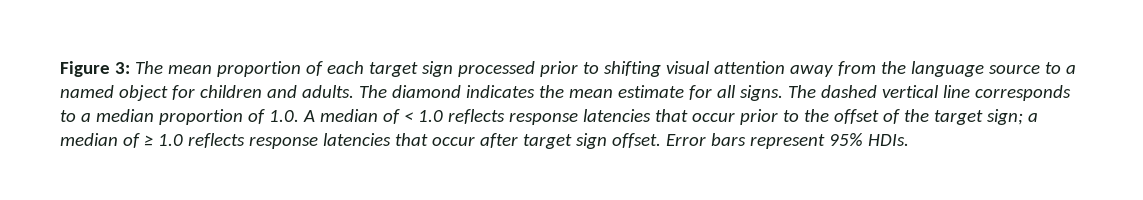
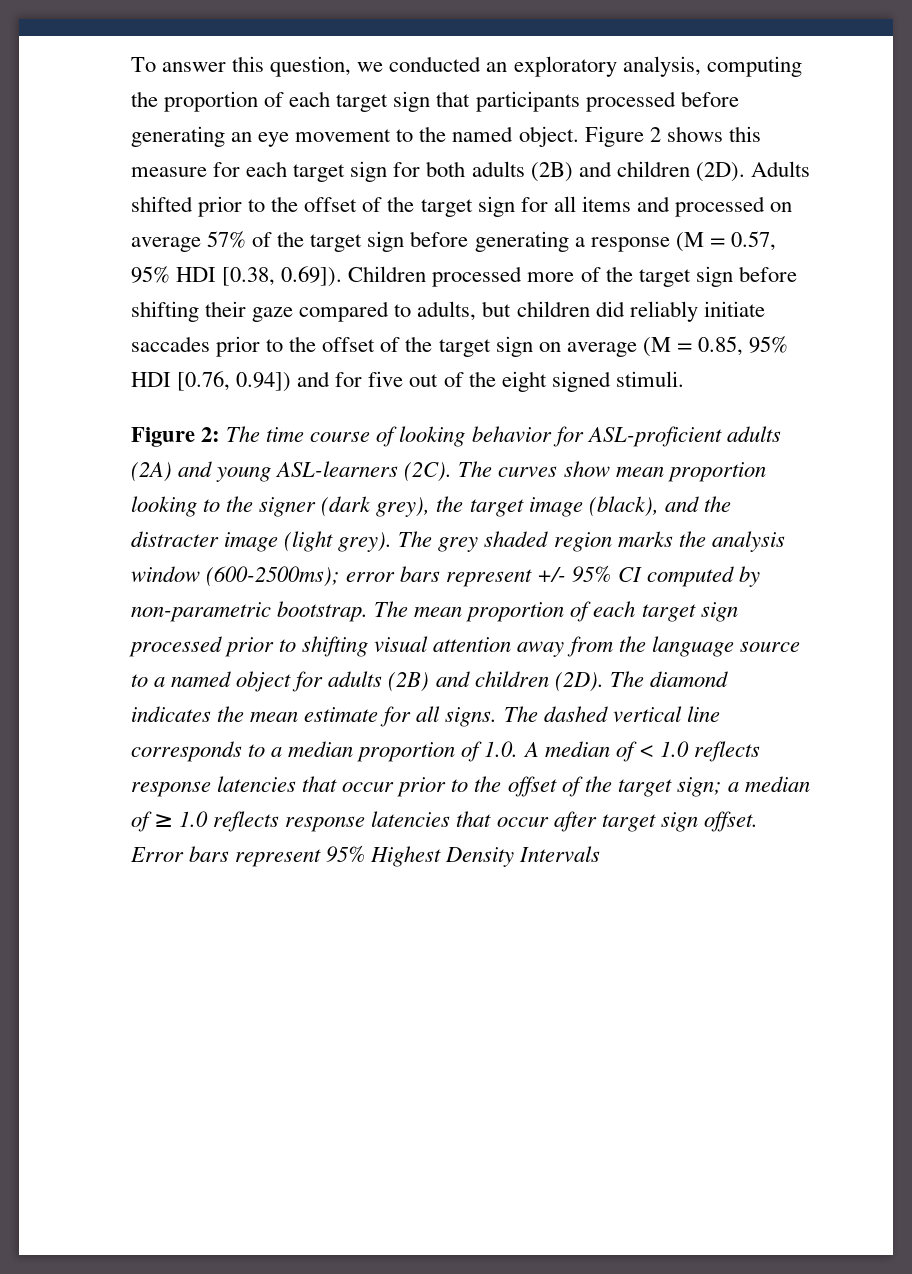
[60,61,130,77] Figure 3: -> [131,56,802,77] [131,91,739,112] [131,126,761,147] [131,161,810,182] [131,196,793,217] [131,231,776,252] [131,266,797,287] [131,301,765,322] [131,336,789,357] [131,371,684,392] [131,426,781,447] [131,461,766,482] [131,496,731,517] [131,531,785,552] [131,565,760,587] [131,601,369,622] To answer this question, we conducted an exploratory analysis, computing the proportion of each target sign that participants processed before generating an eye movement to the named object. Figure 2 shows this measure for each target sign for both adults (2B) and children (2D). Adults shifted prior to the offset of the target sign for all items and processed on average 57% of the target sign before generating a response (M = 0.57, 95% HDI [0.38, 0.69]). Children processed more of the target sign before shifting their gaze compared to adults, but children did reliably initiate saccades prior to the offset of the target sign on average (M = 0.85, 95% HDI [0.76, 0.94]) and for five out of the eight signed stimuli. // Figure 2: The time course of looking behavior for ASL-proficient adults (2A) and young ASL-learners (2C). The curves show mean proportion looking to the signer (dark grey), the target image (black), and the distracter image (light grey). The grey shaded region marks the analysis window (600-2500ms); error bars represent +/- 95% CI computed by non-parametric bootstrap.
[199,85,354,98] children and adults. -> [328,671,604,692] adults (2B) and children (2D).
[867,134,909,146] HDIs. -> [370,846,601,867] Highest Density Intervals

